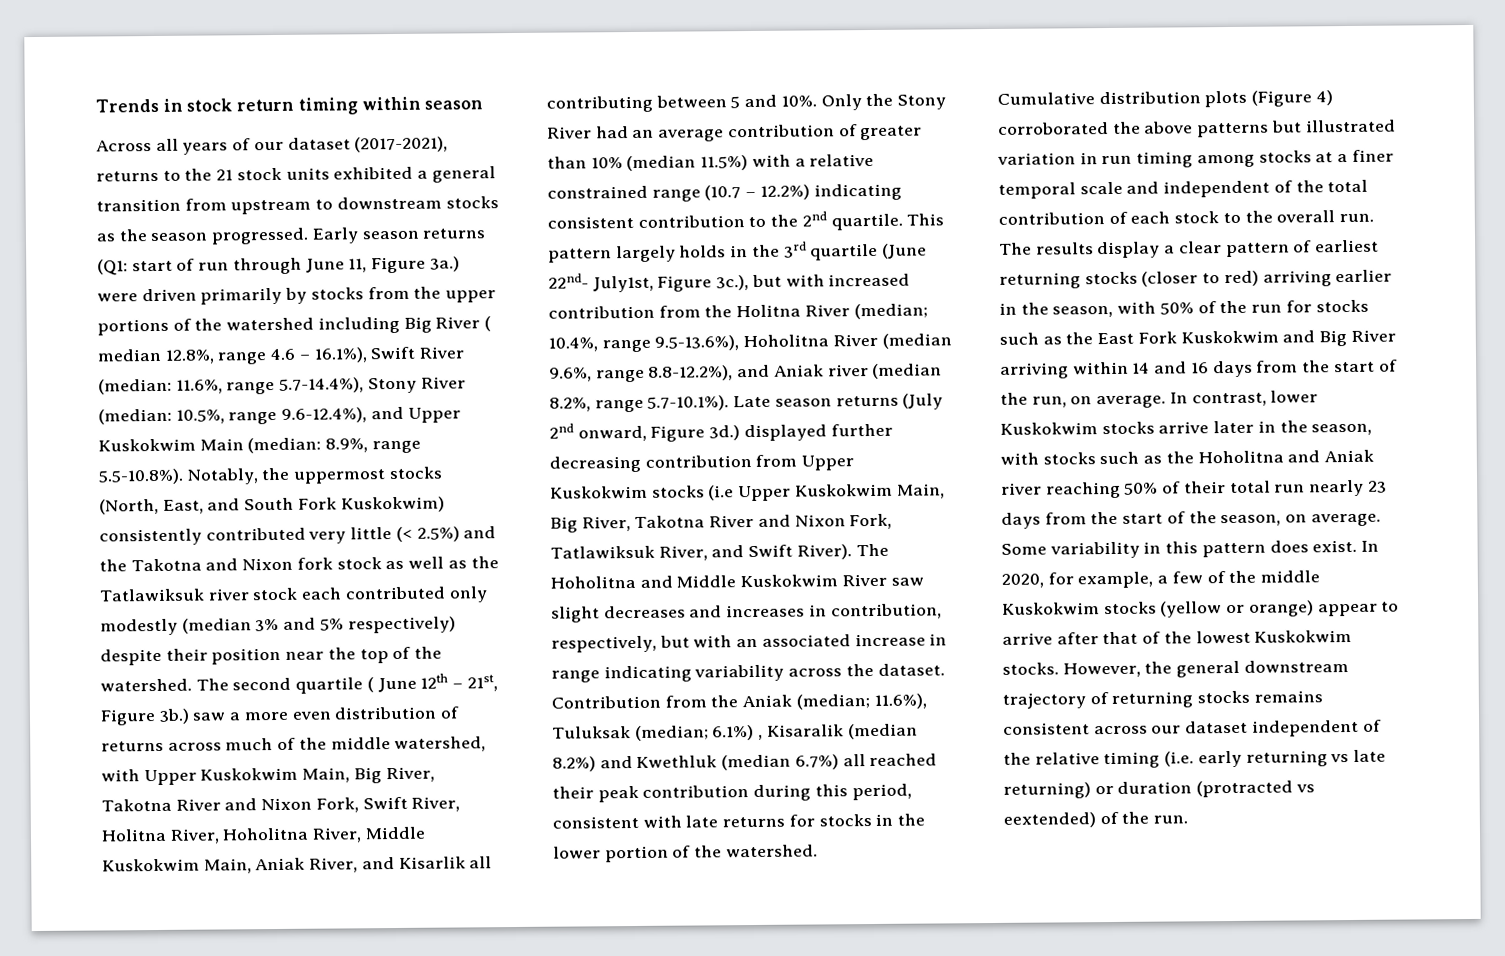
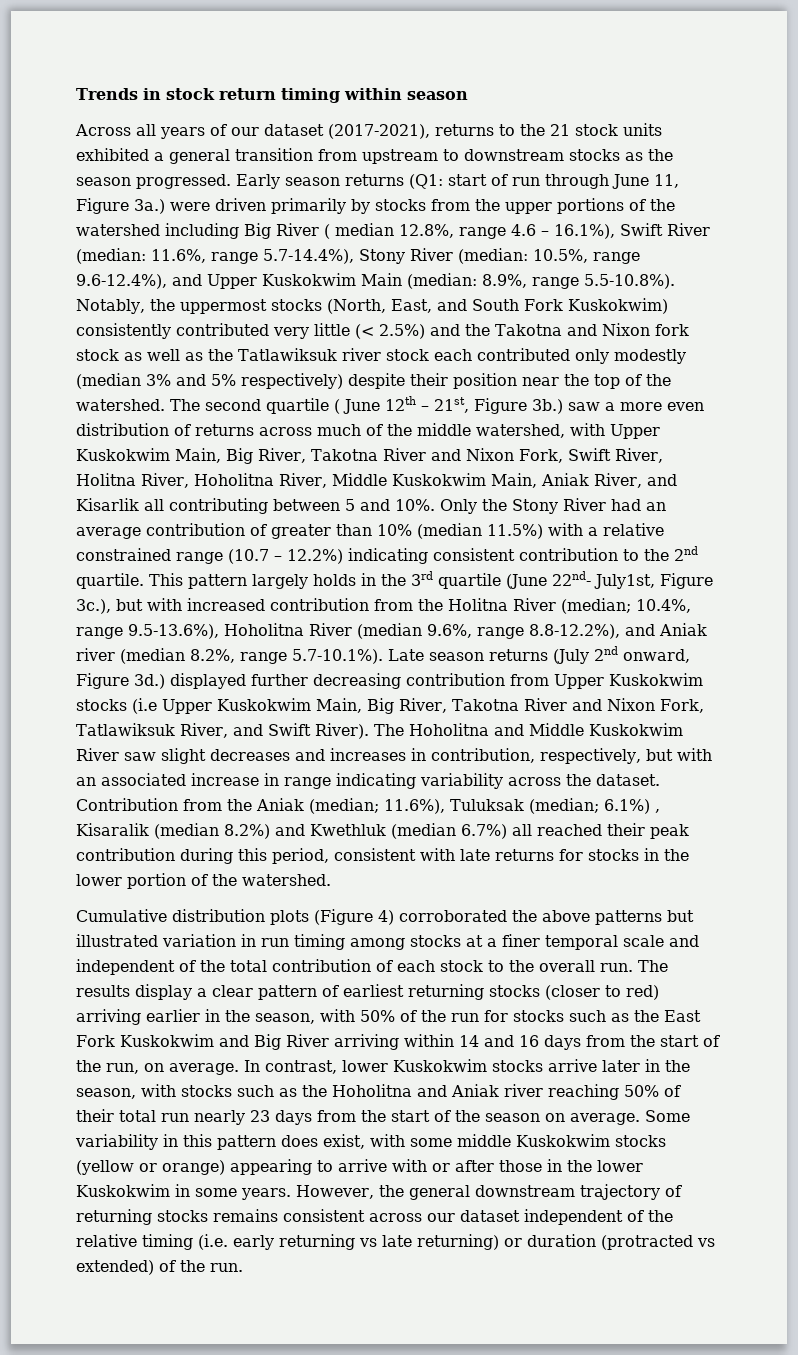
[1220,514,1282,527] season, -> [485,1113,540,1122] season
[1312,539,1380,553] [1001,570,1257,589] exist. In 2020, for example, a few of the -> [323,1134,452,1149] exist, with some
[1317,603,1378,617] appear -> [230,1159,312,1175] appearing
[1056,629,1353,645] [1002,662,1059,675] after that of the lowest Kuskokwim stocks. -> [392,1159,643,1172] [76,1184,291,1200] with or after those in the lower Kuskokwim in some years.
[1003,812,1096,828] eextended) -> [76,1260,154,1275] extended)

